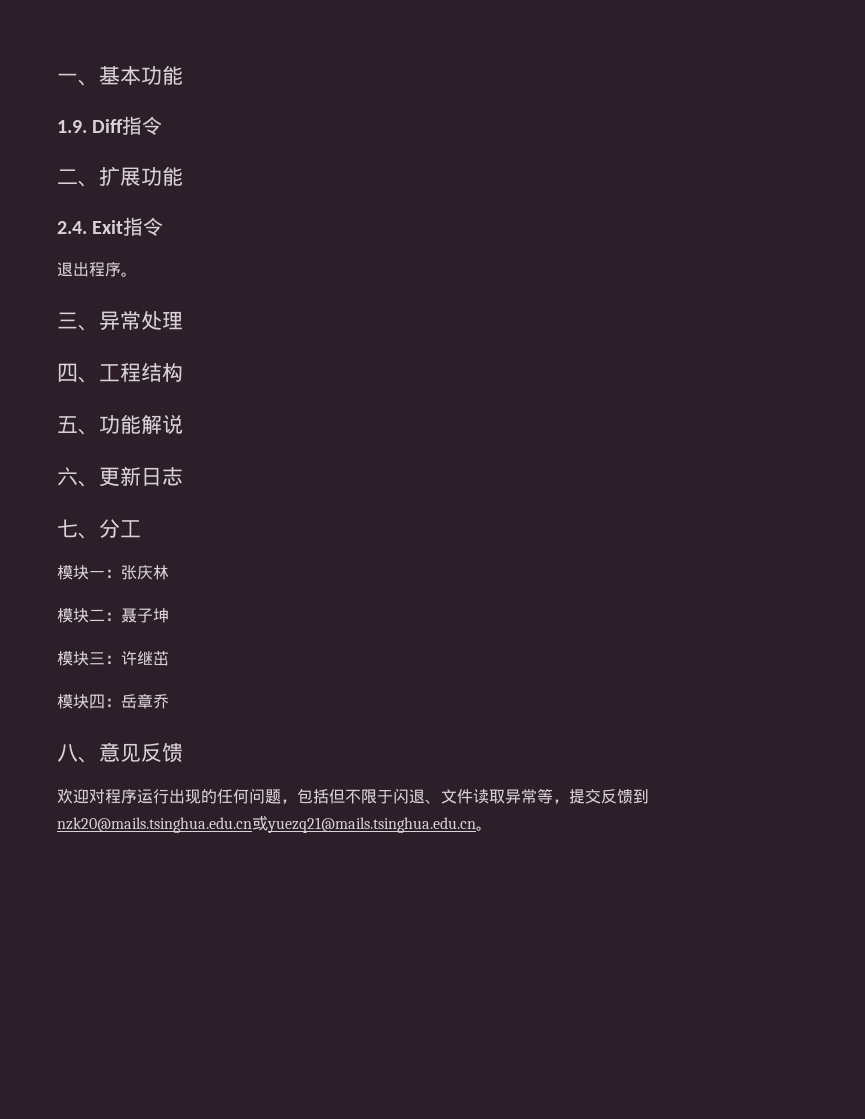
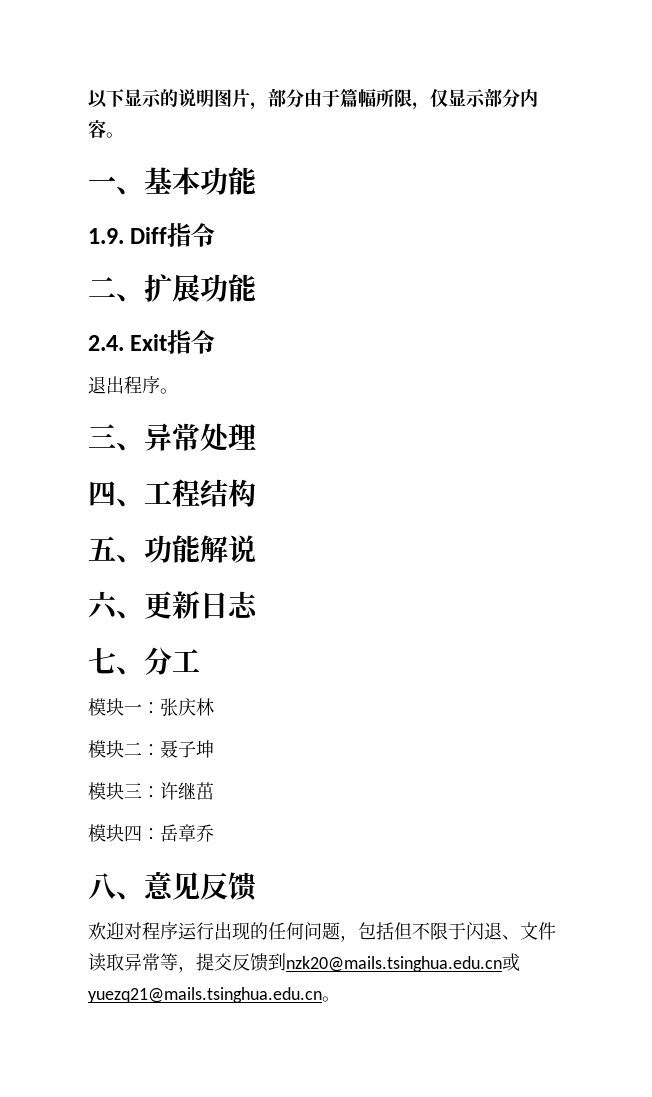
(57, 78) none -> [88,88,538,110] [88,120,124,138] 以下显示的说明图片，部分由于篇幅所限，仅显示部分内容。 //

